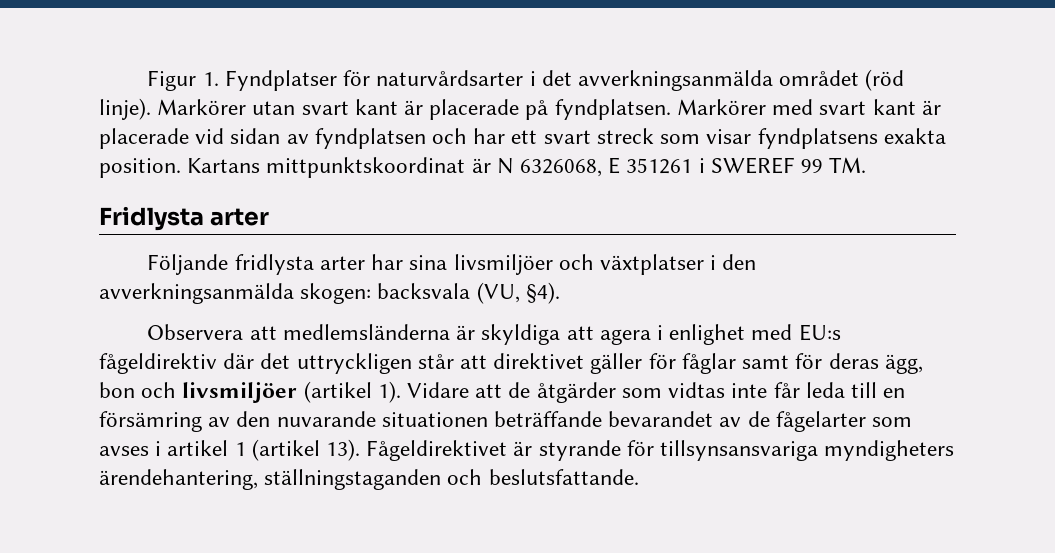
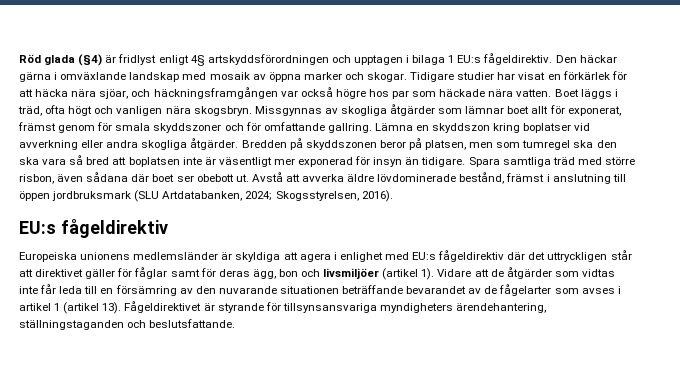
[147,69,905,91] [99,98,941,120] [99,128,946,149] [99,157,867,178] [99,206,270,231] [147,254,757,275] [99,282,560,304] [147,324,450,340] Figur 1. Fyndplatser för naturvårdsarter i det avverkningsanmälda området (röd linje). Markörer utan svart kant är placerade på fyndplatsen. Markörer med svart kant är placerade vid sidan av fyndplatsen och har ett svart streck som visar fyndplatsens exakta position. Kartans mittpunktskoordinat är N 6326068, E 351261 i SWEREF 99 TM. // Fridlysta arter // Följande fridlysta arter har sina livsmiljöer och växtplatser i den avverkningsanmälda skogen: backsvala (VU, §4). // Observera att medlemsländerna -> [19,53,617,66] [19,71,627,82] [19,87,618,99] [18,104,621,116] [18,122,591,133] [19,138,617,150] [19,155,635,167] [19,172,626,184] [19,190,393,202] [19,219,168,238] [19,252,219,262] Röd glada (§4) är fridlyst enligt 4§ artskyddsförordningen och upptagen i bilaga 1 EU:s fågeldirektiv. Den häckar gärna i omväxlande landskap med mosaik av öppna marker och skogar. Tidigare studier har visat en förkärlek för att häcka nära sjöar, och häckningsframgången var också högre hos par som häckade nära vatten. Boet läggs i träd, ofta högt och vanligen nära skogsbryn. Missgynnas av skogliga åtgärder som lämnar boet allt för exponerat, främst genom för smala skyddszoner och för omfattande gallring. Lämna en skyddszon kring boplatser vid avverkning eller andra skogliga åtgärder. Bredden på skyddszonen beror på platsen, men som tumregel ska den ska vara så bred att boplatsen inte är väsentligt mer exponerad för insyn än tidigare. Spara samtliga träd med större risbon, även sådana där boet ser obebott ut. Avstå att avverka äldre lövdominerade bestånd, främst i anslutning till öppen jordbruksmark (SLU Artdatabanken, 2024; Skogsstyrelsen, 2016). // EU:s fågeldirektiv // Europeiska unionens medlemsländer

